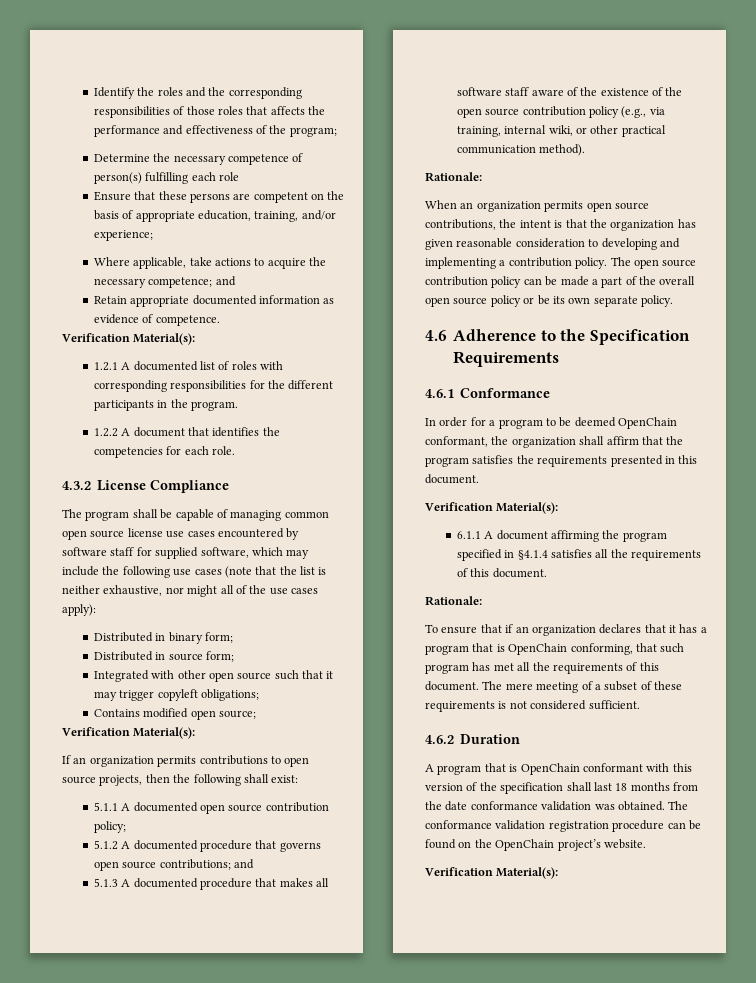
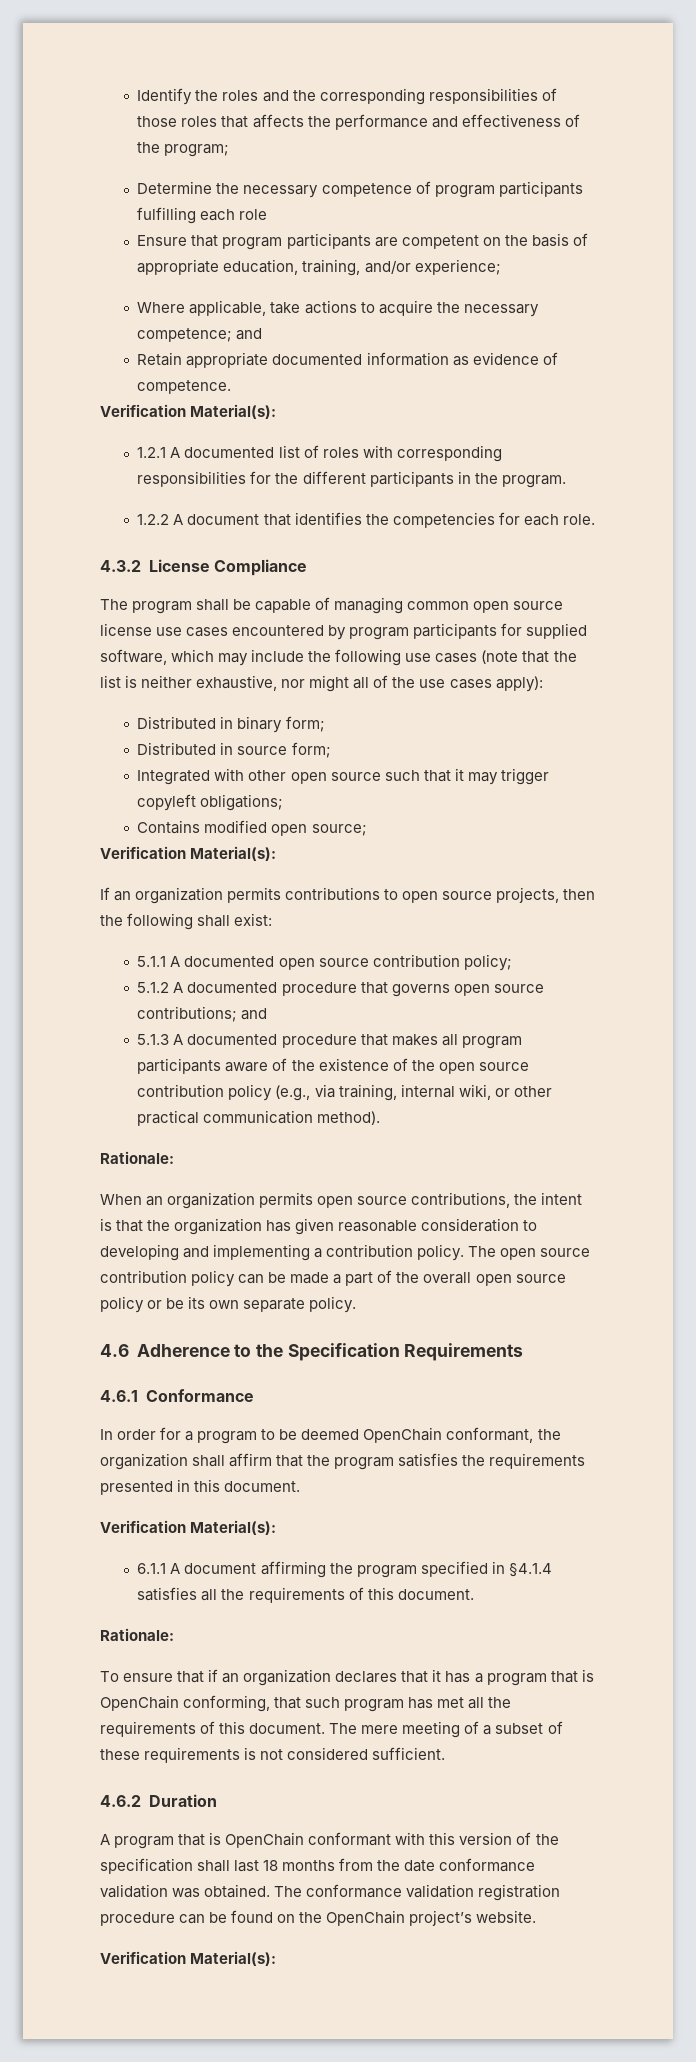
[93,172,142,184] person(s) -> [434,181,583,198] program participants
[158,191,230,203] these persons -> [222,233,371,250] program participants
[62,547,135,556] software staff -> [349,623,498,640] program participants
[456,87,530,96] software staff -> [461,1036,522,1049] [137,1058,222,1074] program participants

